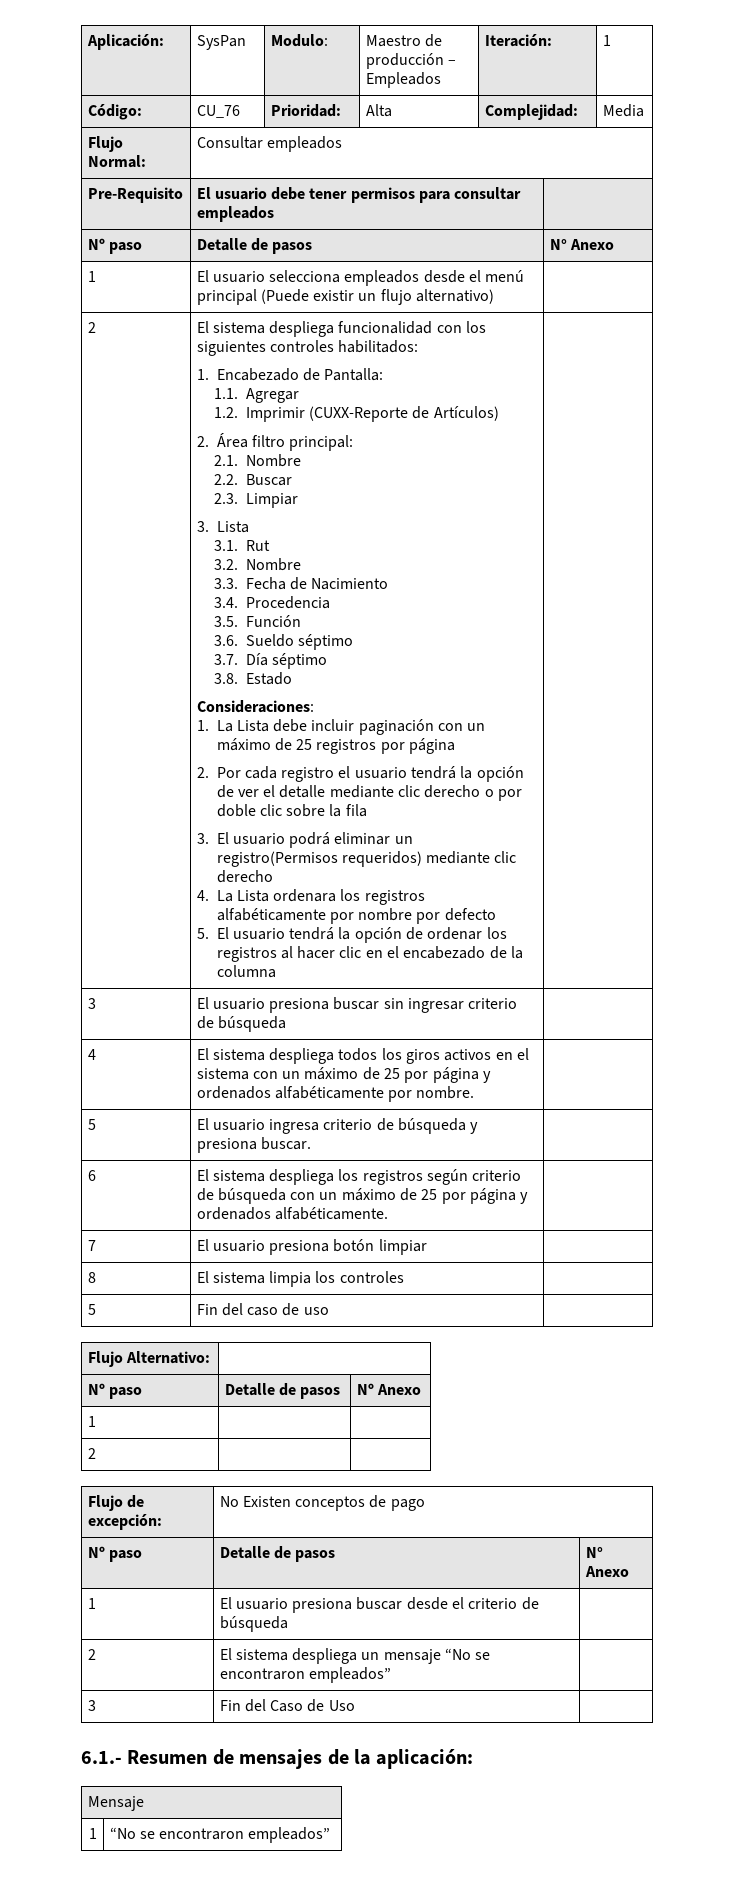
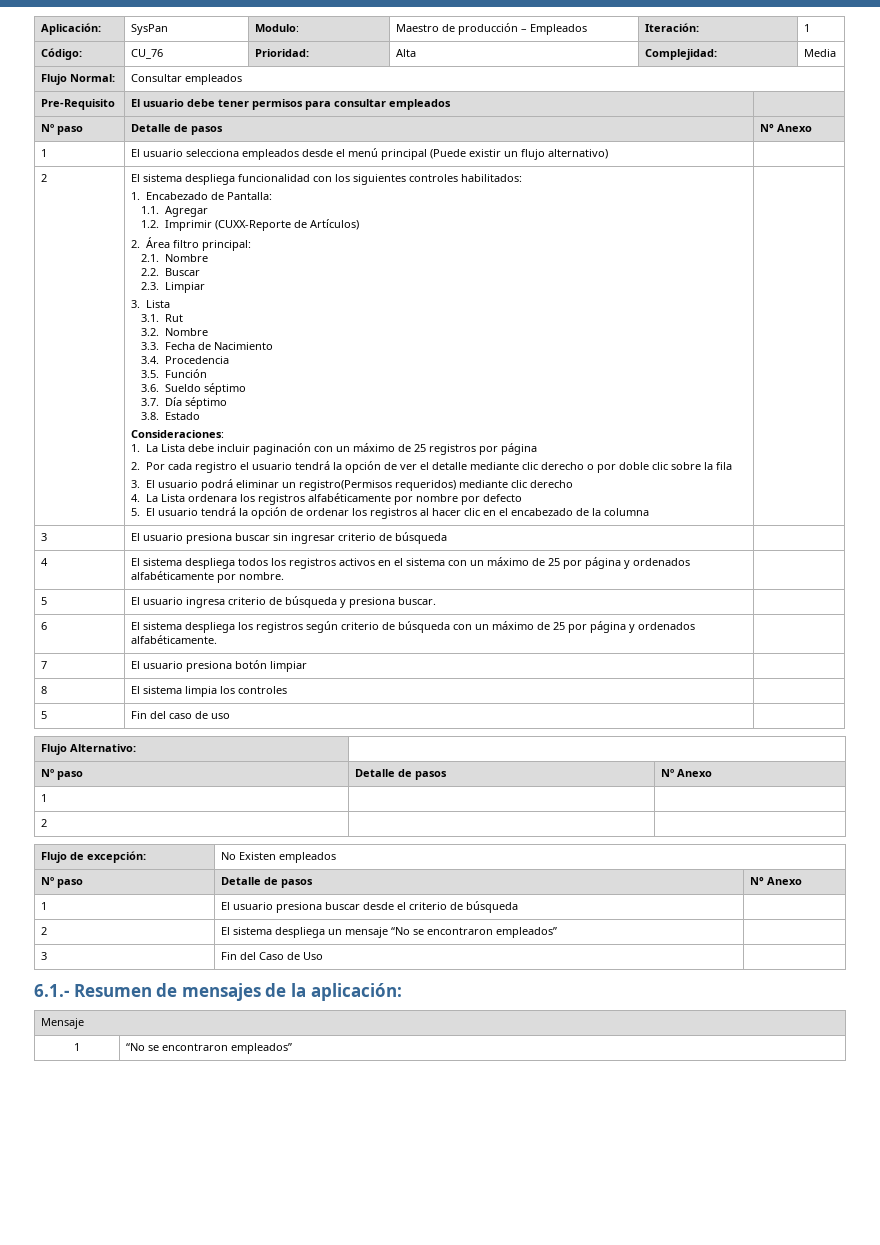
[406,1049,441,1064] giros -> [289,558,337,569] registros
[295,1495,425,1511] conceptos de pago -> [279,852,337,863] empleados

